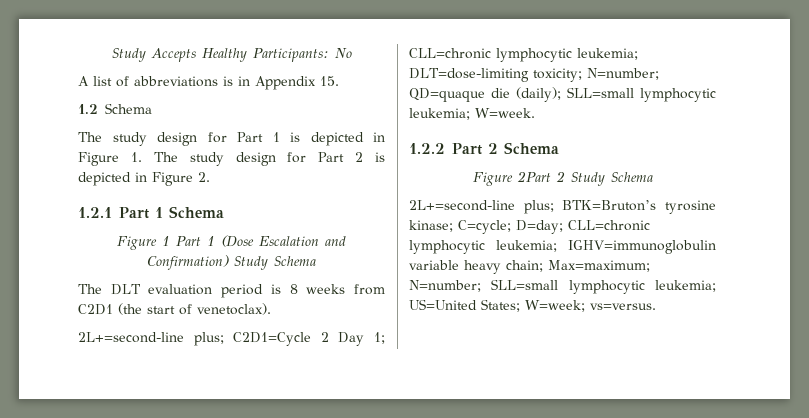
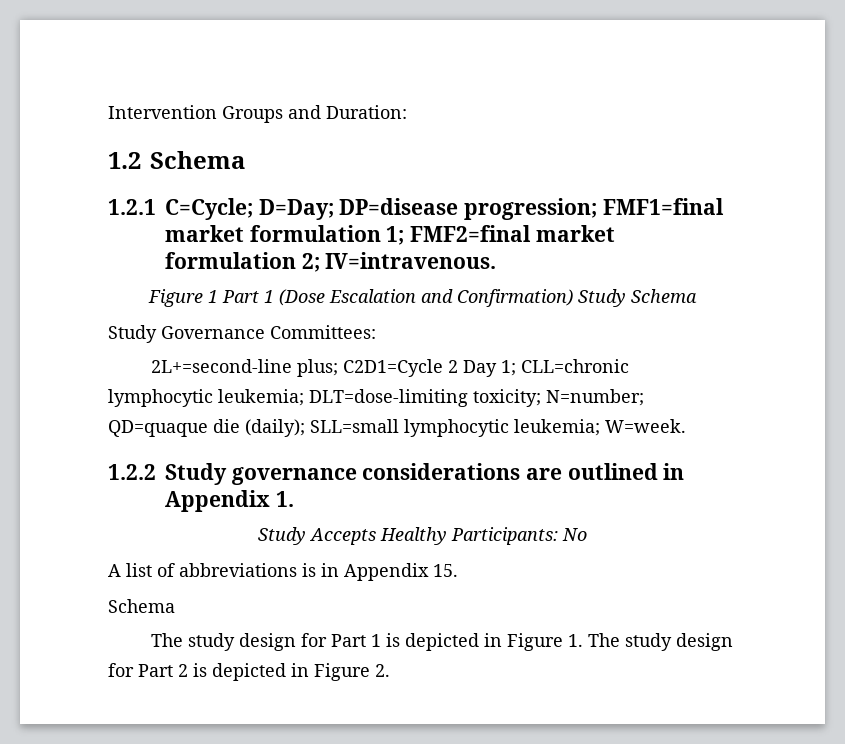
(111, 55) none -> [108,105,407,123] [108,151,245,169] [108,198,724,220] [165,225,615,245] [165,252,497,272] [148,289,697,307] [108,325,376,343] [150,359,629,377] [108,389,644,407] [108,419,686,437] [108,463,685,485] [165,490,294,512] Intervention Groups and Duration: // 1.2 Schema // 1.2.1 C=Cycle; D=Day; DP=disease progression; FMF1=final market formulation 1; FMF2=final market formulation 2; IV=intravenous. // Figure 1 Part 1 (Dose Escalation and Confirmation) Study Schema // Study Governance Committees: // 2L+=second-line plus; C2D1=Cycle 2 Day 1; CLL=chronic lymphocytic leukemia; DLT=dose-limiting toxicity; N=number; QD=quaque die (daily); SLL=small lymphocytic leukemia; W=week. // 1.2.2 Study governance considerations are outlined in Appendix 1. //
[78,104,98,114] 1.2 -> (458, 570) none
[78,206,224,219] [117,235,346,250] [147,255,316,270] [78,284,386,298] [78,303,271,315] [78,332,385,346] [409,48,638,62] [409,68,659,82] [409,87,716,102] [409,108,535,120] [409,142,559,155] [472,171,653,186] [409,200,716,214] [409,220,650,234] [409,240,716,254] [409,260,650,274] [409,279,716,294] [409,299,656,312] // 1.2.1 Part 1 Schema // Figure 1 Part 1 (Dose Escalation and Confirmation) Study Schema // The DLT evaluation period is 8 weeks from C2D1 (the start of venetoclax). // 2L+=second-line plus; C2D1=Cycle 2 Day 1; CLL=chronic lymphocytic leukemia; DLT=dose-limiting toxicity; N=number; QD=quaque die (daily); SLL=small lymphocytic leukemia; W=week. // 1.2.2 Part 2 Schema // Figure 2Part 2 Study Schema // 2L+=second-line plus; BTK=Bruton’s tyrosine kinase; C=cycle; D=day; CLL=chronic lymphocytic leukemia; IGHV=immunoglobulin variable heavy chain; Max=maximum; N=number; SLL=small lymphocytic leukemia; US=United States; W=week; vs=versus. -> (390, 670) none

